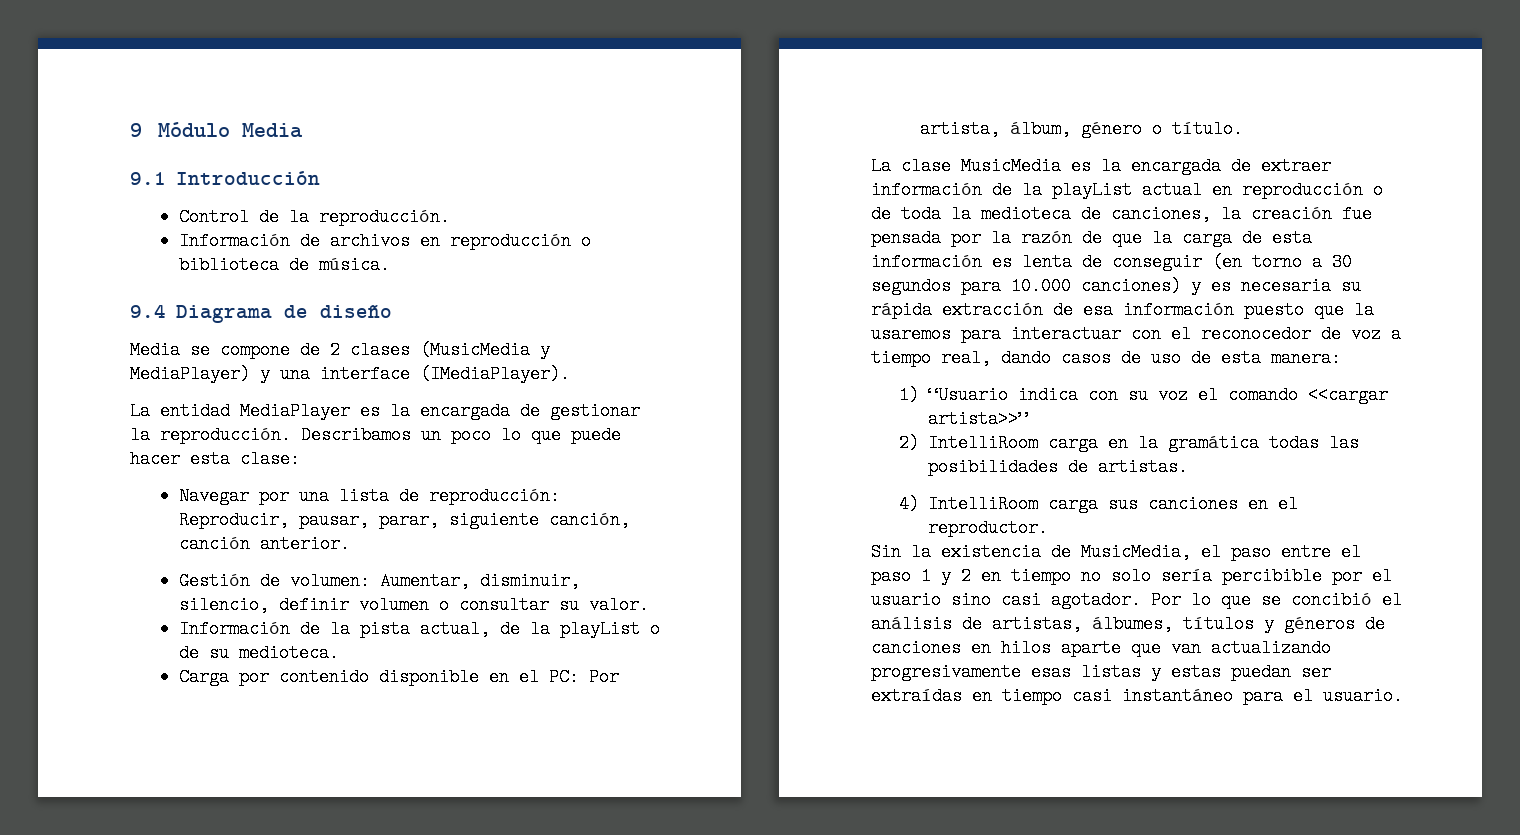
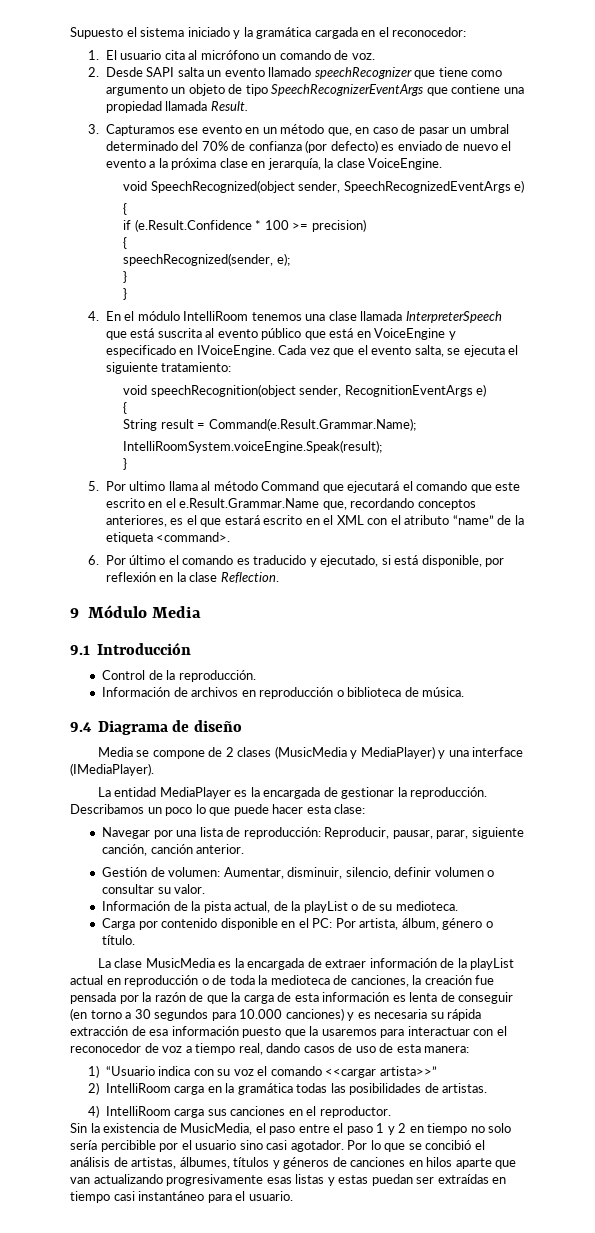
(130, 130) none -> [70,27,467,39] [87,50,375,60] [87,67,503,79] [105,84,524,96] [105,101,248,113] [87,124,509,136] [105,140,512,153] [105,158,443,170] [123,180,525,193] [123,203,128,215] [123,219,366,232] [123,237,128,249] [123,253,290,266] [123,271,128,283] [123,288,128,300] [87,311,502,323] [105,328,456,340] [105,345,519,357] [105,362,232,374] [123,384,487,397] [123,402,128,414] [123,418,416,431] [123,440,383,453] [123,458,128,470] [87,481,521,493] [105,498,476,510] [105,515,524,527] [105,532,231,544] [87,555,505,567] [105,572,279,583] Supuesto el sistema iniciado y la gramática cargada en el reconocedor: // 1. El usuario cita al micrófono un comando de voz. // 2. Desde SAPI salta un evento llamado speechRecognizer que tiene como argumento un objeto de tipo SpeechRecognizerEventArgs que contiene una propiedad llamada Result. // 3. Capturamos ese evento en un método que, en caso de pasar un umbral determinado del 70% de confianza (por defecto) es enviado de nuevo el evento a la próxima clase en jerarquía, la clase VoiceEngine. // void SpeechRecognized(object sender, SpeechRecognizedEventArgs e) // { // if (e.Result.Confidence * 100 >= precision) // { // speechRecognized(sender, e); // } // } // 4. En el módulo IntelliRoom tenemos una clase llamada InterpreterSpeech que está suscrita al evento público que está en VoiceEngine y especificado en IVoiceEngine. Cada vez que el evento salta, se ejecuta el siguiente tratamiento: // void speechRecognition(object sender, RecognitionEventArgs e) // { // String result = Command(e.Result.Grammar.Name); // IntelliRoomSystem.voiceEngine.Speak(result); // } // 5. Por ultimo llama al método Command que ejecutará el comando que este escrito en el e.Result.Grammar.Name que, recordando conceptos anteriores, es el que estará escrito en el XML con el atributo “name” de la etiqueta <command>. // 6. Por último el comando es traducido y ejecutado, si está disponible, por reflexión en la clase Reflection. //

